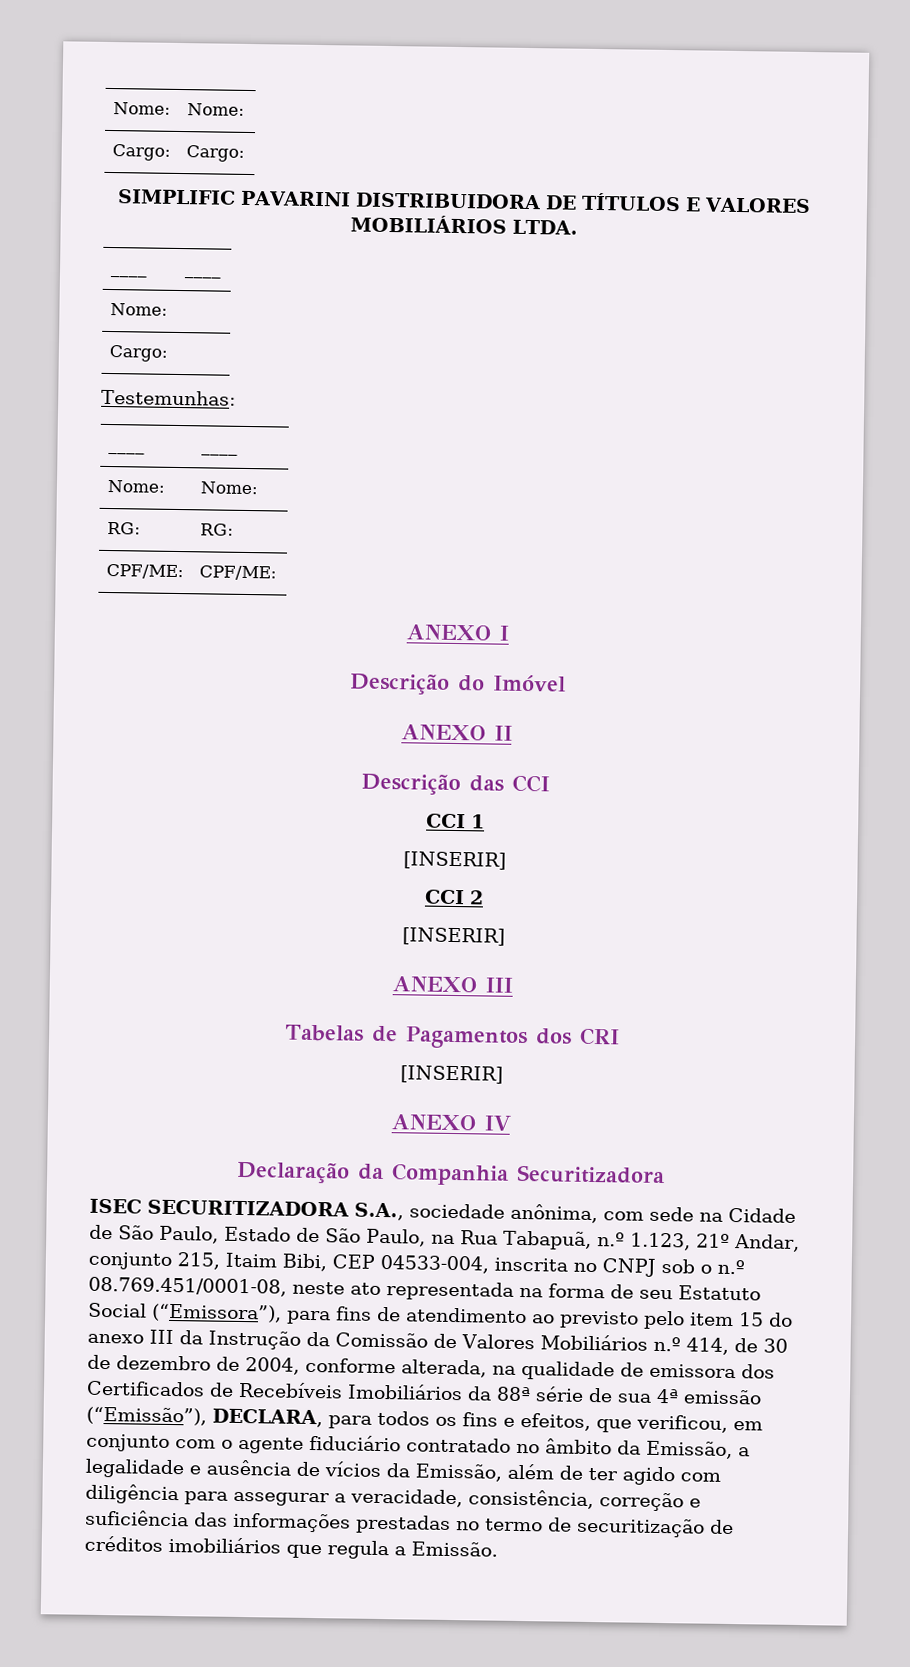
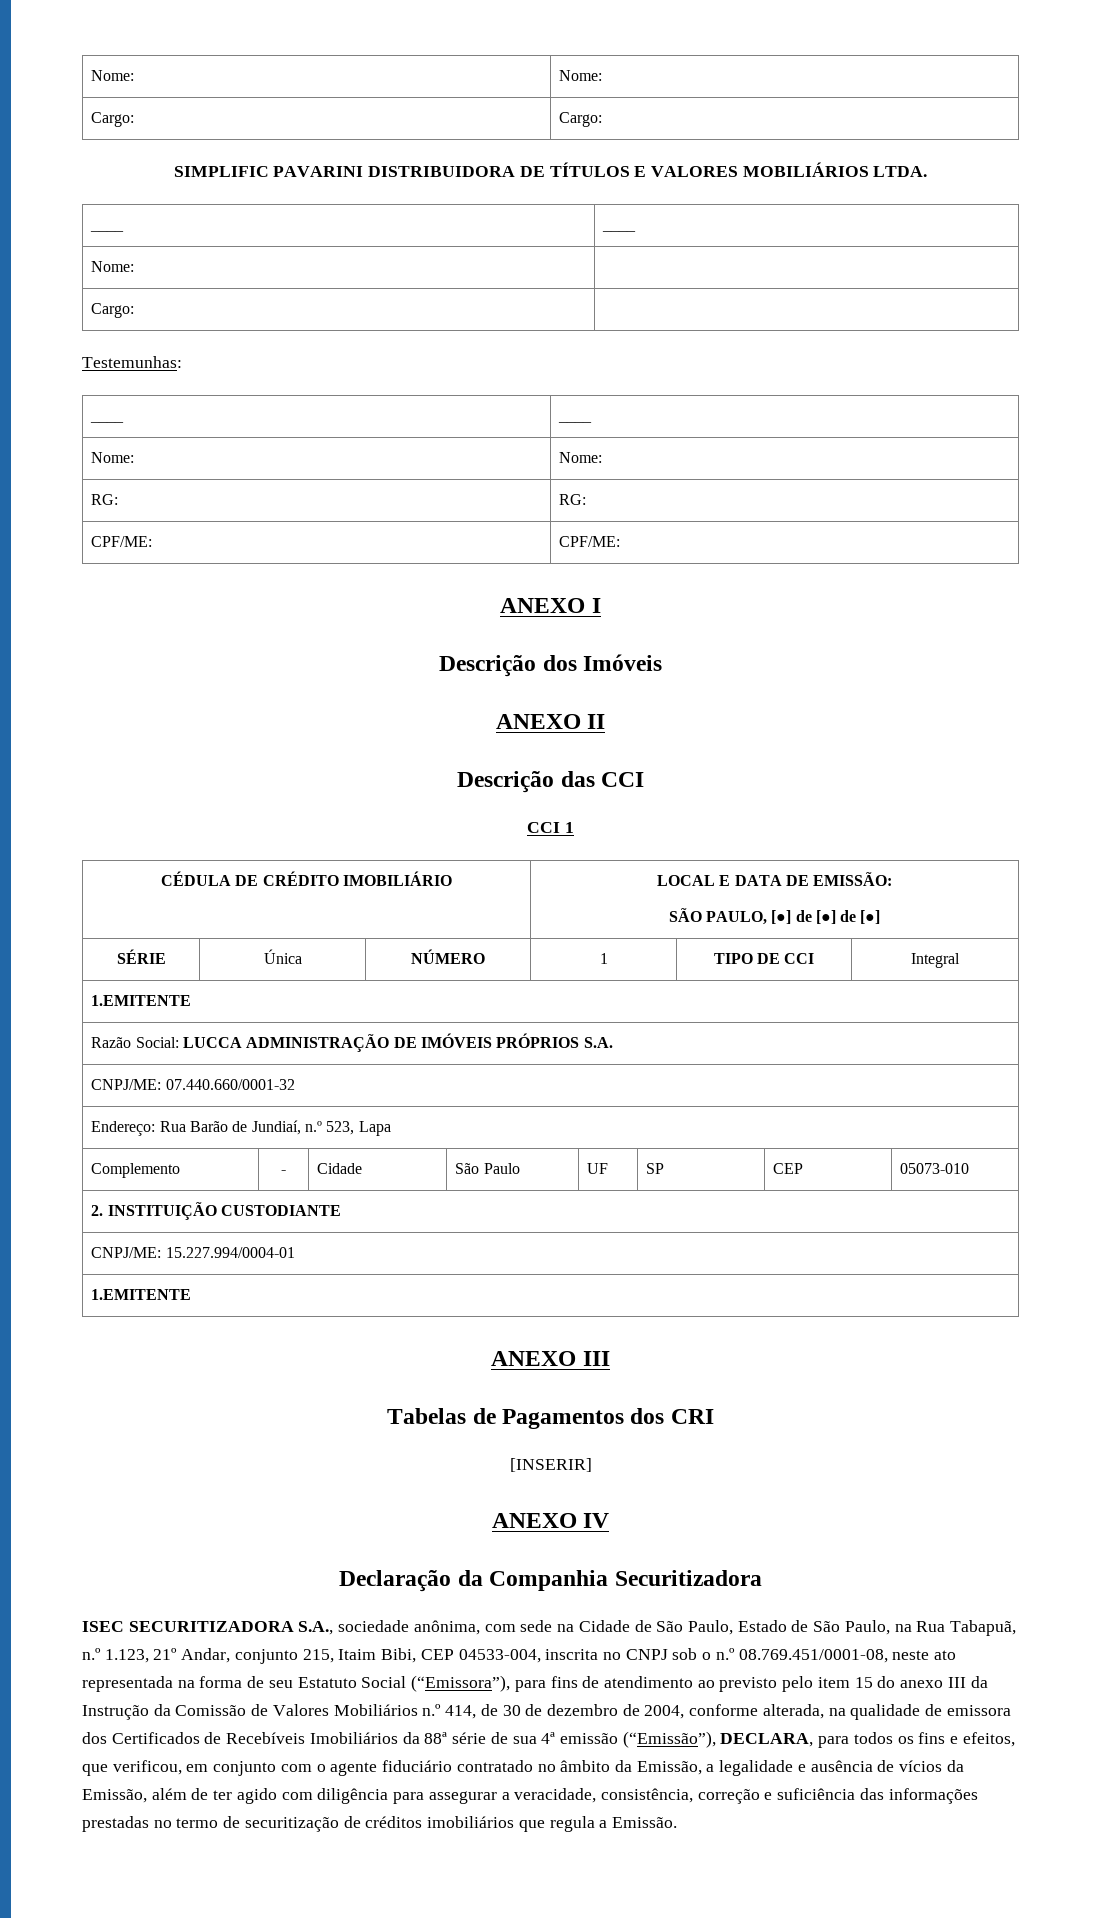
[457,674,566,692] do Imóvel -> [542,654,662,671] dos Imóveis
[403,851,506,870] [424,889,484,905] [402,927,505,946] // [INSERIR] // CCI 2 // [INSERIR] -> [161,871,452,886] [656,872,893,886] [668,908,881,925] [116,949,166,964] [263,949,302,964] [411,949,485,964] [599,953,608,964] [713,953,815,964] [911,953,960,968] [91,995,192,1006] [91,1033,613,1052] [91,1079,295,1090] [91,1120,391,1136] [91,1163,181,1178] [281,1170,286,1174] [317,1163,363,1174] [455,1163,520,1174] [587,1163,609,1174] [646,1163,665,1174] [773,1163,804,1174] [900,1163,970,1174] [91,1202,342,1220] [91,1247,295,1258] [91,1289,192,1300] // CÉDULA DE CRÉDITO IMOBILIÁRIO | LOCAL E DATA DE EMISSÃO: // SÃO PAULO, [●] de [●] de [●] // SÉRIE | Única | NÚMERO | 1 | TIPO DE CCI | Integral // 1.EMITENTE // Razão Social: LUCCA ADMINISTRAÇÃO DE IMÓVEIS PRÓPRIOS S.A. // CNPJ/ME: 07.440.660/0001-32 // Endereço: Rua Barão de Jundiaí, n.º 523, Lapa // Complemento | - | Cidade | São Paulo | UF | SP | CEP | 05073-010 // 2. INSTITUIÇÃO CUSTODIANTE // CNPJ/ME: 15.227.994/0004-01 // 1.EMITENTE

